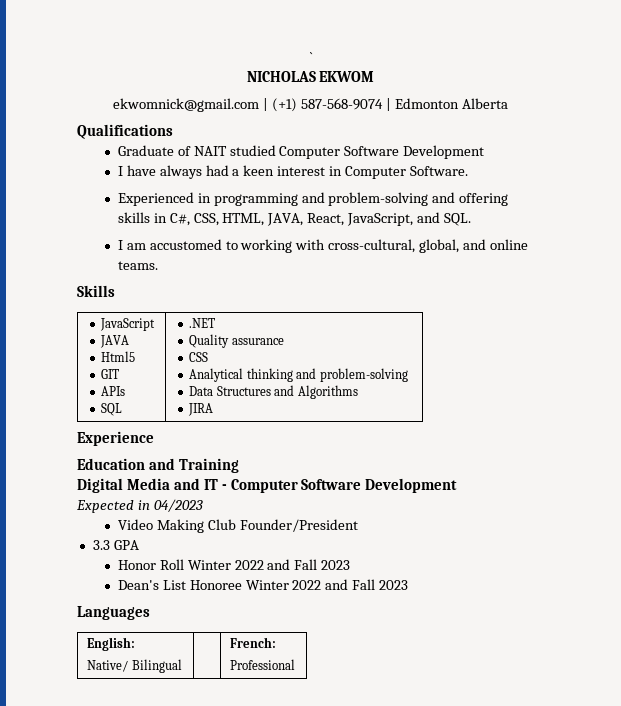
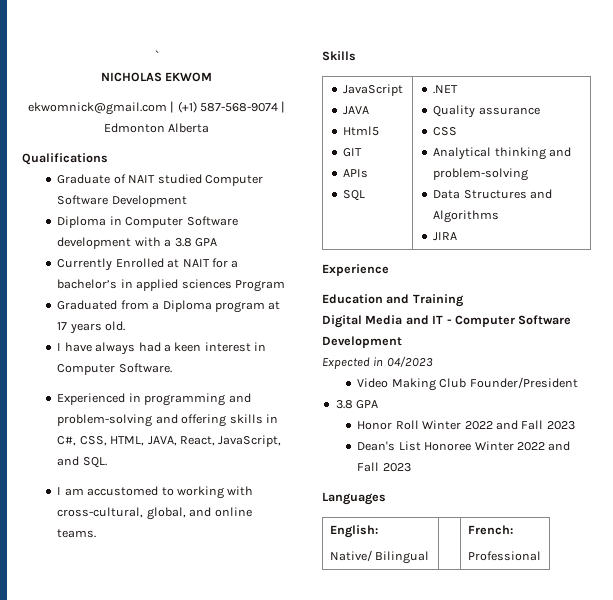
(485, 152) none -> [57,216,238,228] [57,237,217,249] [57,258,239,271] [57,279,285,292] [57,300,281,313] [57,321,126,334] // Diploma in Computer Software development with a 3.8 GPA // Currently Enrolled at NAIT for a bachelor’s in applied sciences Program // Graduated from a Diploma program at 17 years old.
[92,540,110,550] 3.3 -> [335,400,353,409] 3.8

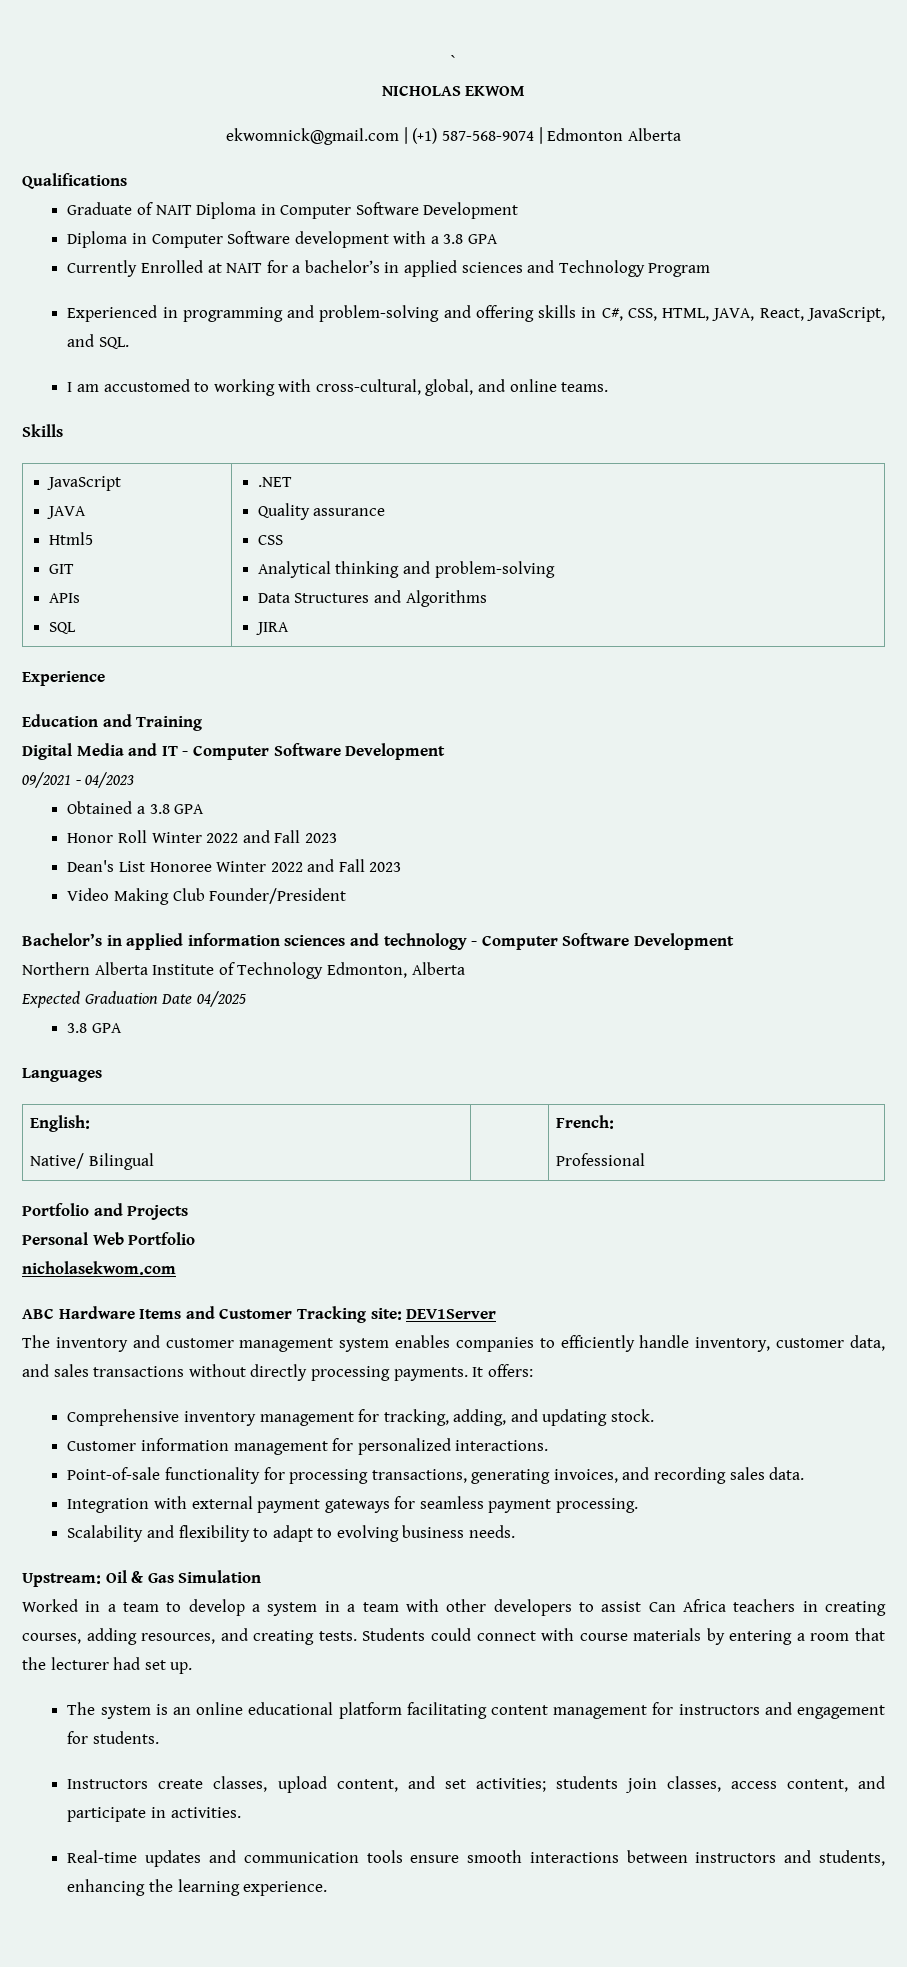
[157,174,202,184] studied -> [196,202,276,219] Diploma in
(232, 284) none -> [527,260,645,277] and Technology
[57,300,281,313] [57,321,126,334] [57,342,267,355] [57,363,172,375] // Graduated from a Diploma program at 17 years old. // I have always had a keen interest in Computer Software. -> (711, 270) none
[322,357,384,369] Expected in -> [22,772,81,788] 09/2021 -
[357,377,578,391] Video Making Club Founder/President // -> [67,801,145,814] Obtained a
(411, 467) none -> [67,888,347,905] [22,933,734,950] [22,962,465,979] [21,991,246,1008] [67,1023,122,1033] // Video Making Club Founder/President // Bachelor’s in applied information sciences and technology - Computer Software Development // Northern Alberta Institute of Technology Edmonton, Alberta // Expected Graduation Date 04/2025 // 3.8 GPA
(541, 556) none -> [22,1203,189,1220] [22,1232,196,1245] [22,1261,176,1275] [22,1306,497,1323] [22,1335,885,1352] [22,1364,533,1381] [67,1409,655,1426] [67,1438,549,1455] [67,1467,805,1484] [67,1496,639,1513] [67,1525,516,1542] [22,1570,262,1587] [22,1599,887,1616] [22,1628,885,1645] [22,1657,193,1674] [67,1702,885,1719] [67,1731,159,1744] [67,1776,886,1793] [67,1807,241,1822] [67,1850,885,1867] [67,1879,328,1896] // Portfolio and Projects // Personal Web Portfolio // nicholasekwom.com // ABC Hardware Items and Customer Tracking site: DEV1Server // The inventory and customer management system enables companies to efficiently handle inventory, customer data, and sales transactions without directly processing payments. It offers: // Comprehensive inventory management for tracking, adding, and updating stock. // Customer information management for personalized interactions. // Point-of-sale functionality for processing transactions, generating invoices, and recording sales data. // Integration with external payment gateways for seamless payment processing. // Scalability and flexibility to adapt to evolving business needs. // Upstream: Oil & Gas Simulation // Worked in a team to develop a system in a team with other developers to assist Can Africa teachers in creating courses, adding resources, and creating tests. Students could connect with course materials by entering a room that the lecturer had set up. // The system is an online educational platform facilitating content management for instructors and engagement for students. // Instructors create classes, upload content, and set activities; students join classes, access content, and participate in activities. // Real-time updates and communication tools ensure smooth interactions between instructors and students, enhancing the learning experience.

